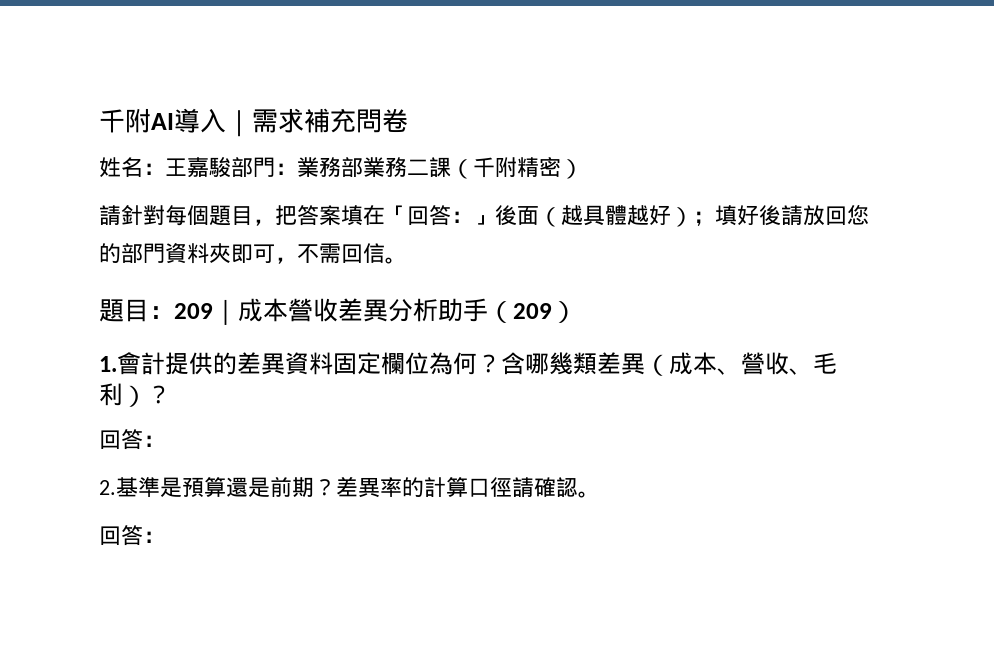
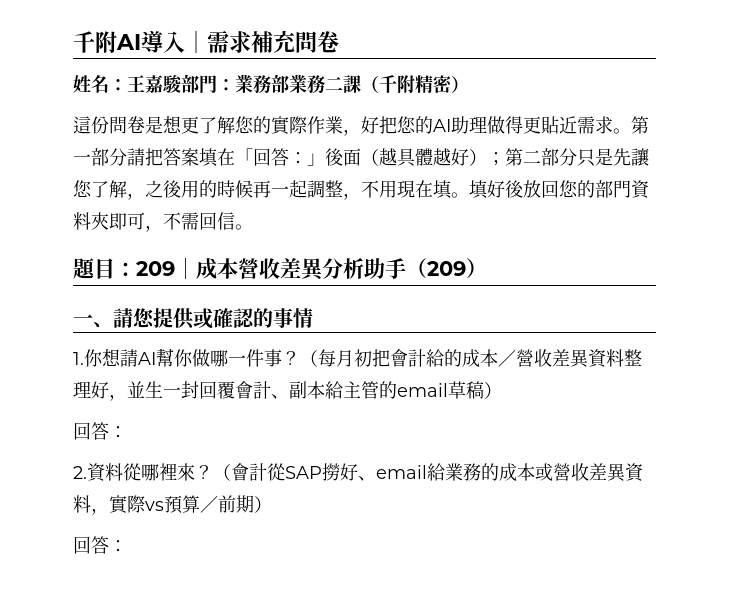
[99,205,275,226] 請針對每個題目， -> [73,115,649,136] [73,148,145,166] 這份問卷是想更了解您的實際作業，好把您的AI助理做得更貼近需求。第一部分請
[715,205,803,226] 填好後請 -> [505,148,649,167] [73,180,524,200] 第二部分只是先讓您了解，之後用的時候再一起調整，不用現在填。填好後
[99,352,837,376] [99,383,171,407] 1.會計提供的差異資料固定欄位為何？含哪幾類差異（成本、營收、毛利）？ -> [73,307,313,330] [73,348,642,368] [73,381,502,401] 一、請您提供或確認的事情 // 1.你想請AI幫你做哪一件事？（每月初把會計給的成本／營收差異資料整理好，並生一封回覆會計、副本給主管的email草稿）
[116,476,600,498] 基準是預算還是前期？差異率的計算口徑請確認。 -> [87,463,644,482] [73,495,272,515] 資料從哪裡來？（會計從SAP撈好、email給業務的成本或營收差異資料，實際vs預算／前期）

